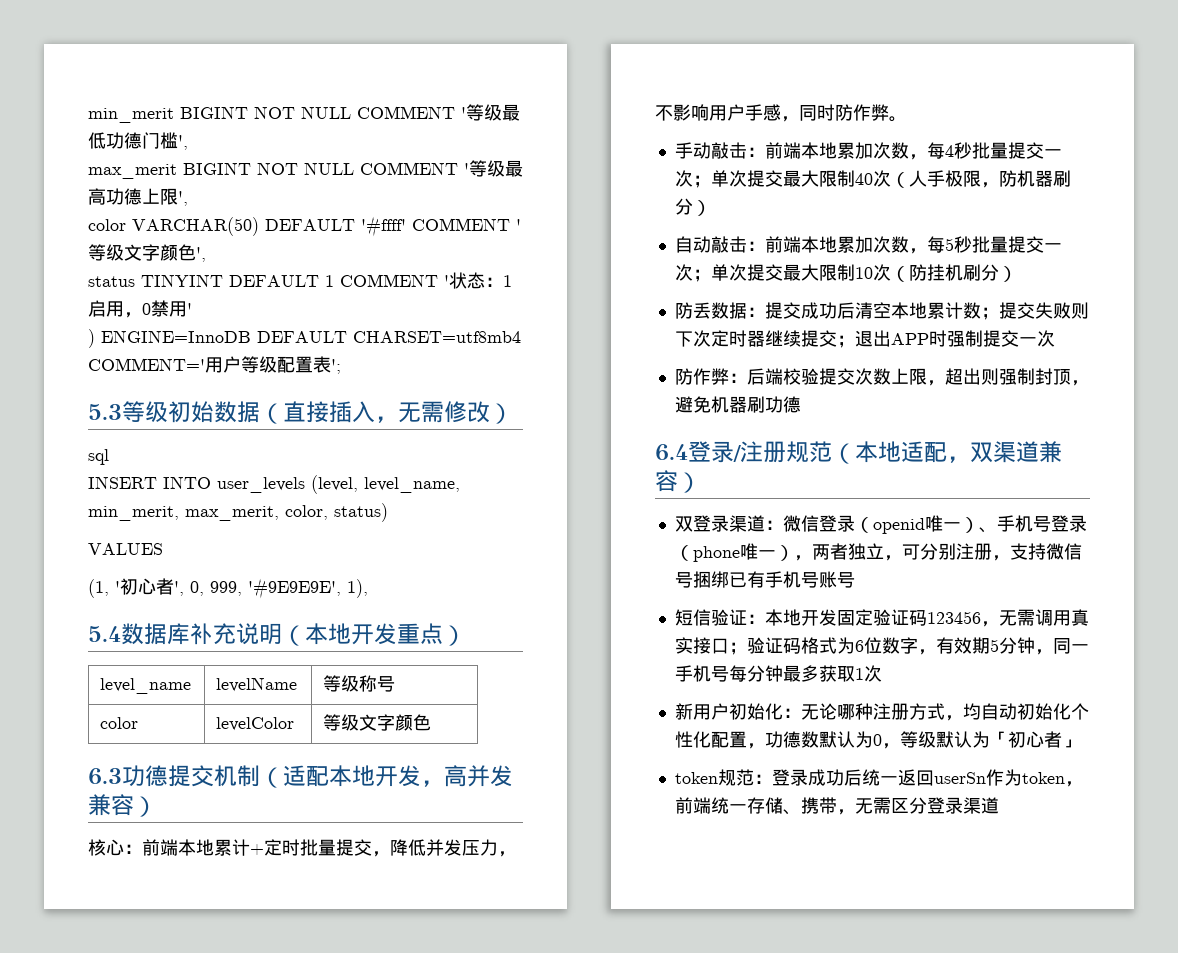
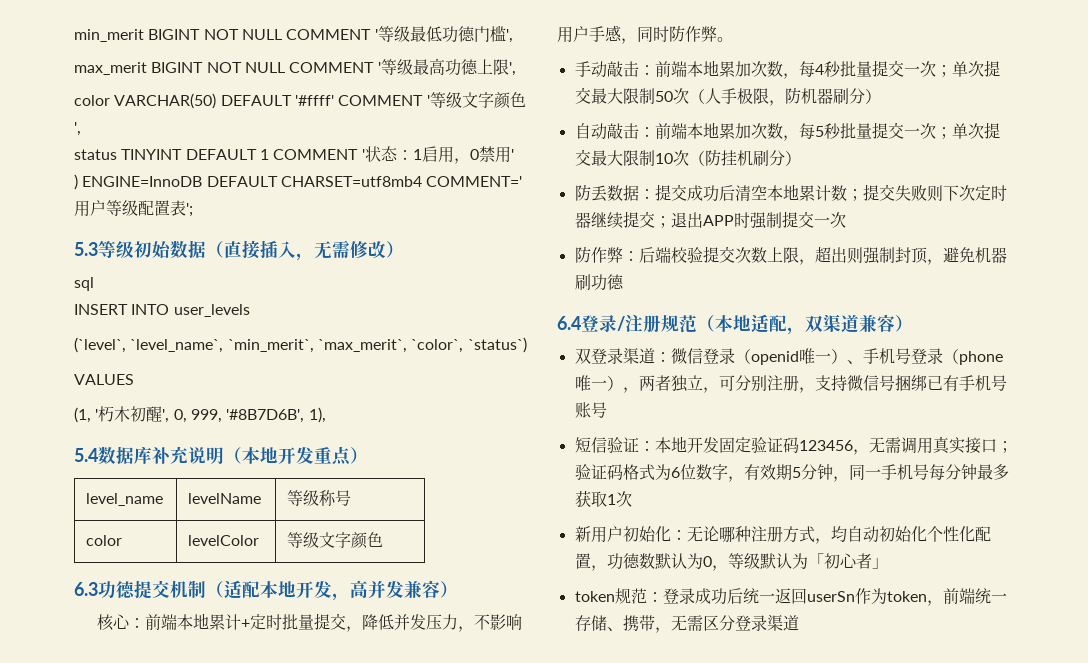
[311,475,460,494] [88,503,388,522] (level, level_name, min_merit, max_merit, color, status) -> [74,337,527,353] // (`level`, `level_name`, `min_merit`, `max_merit`, `color`, `status`)
[120,578,174,595] 初心者 -> [98,406,163,422] 朽木初醒
[248,578,341,599] '#9E9E9E', -> [226,409,305,423] '#8B7D6B',
[854,173,873,185] 40 -> [654,91,673,102] 50

